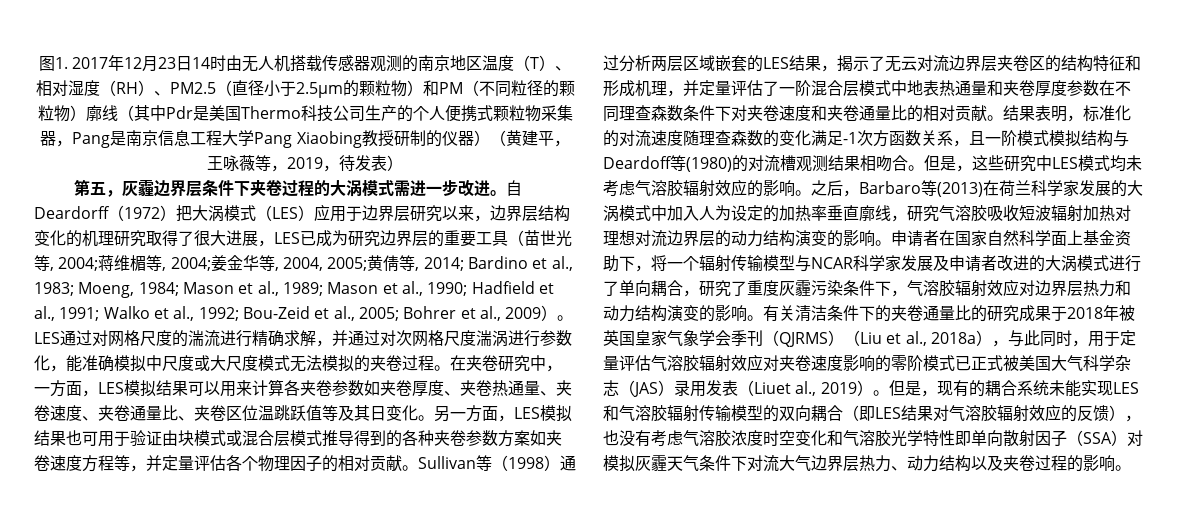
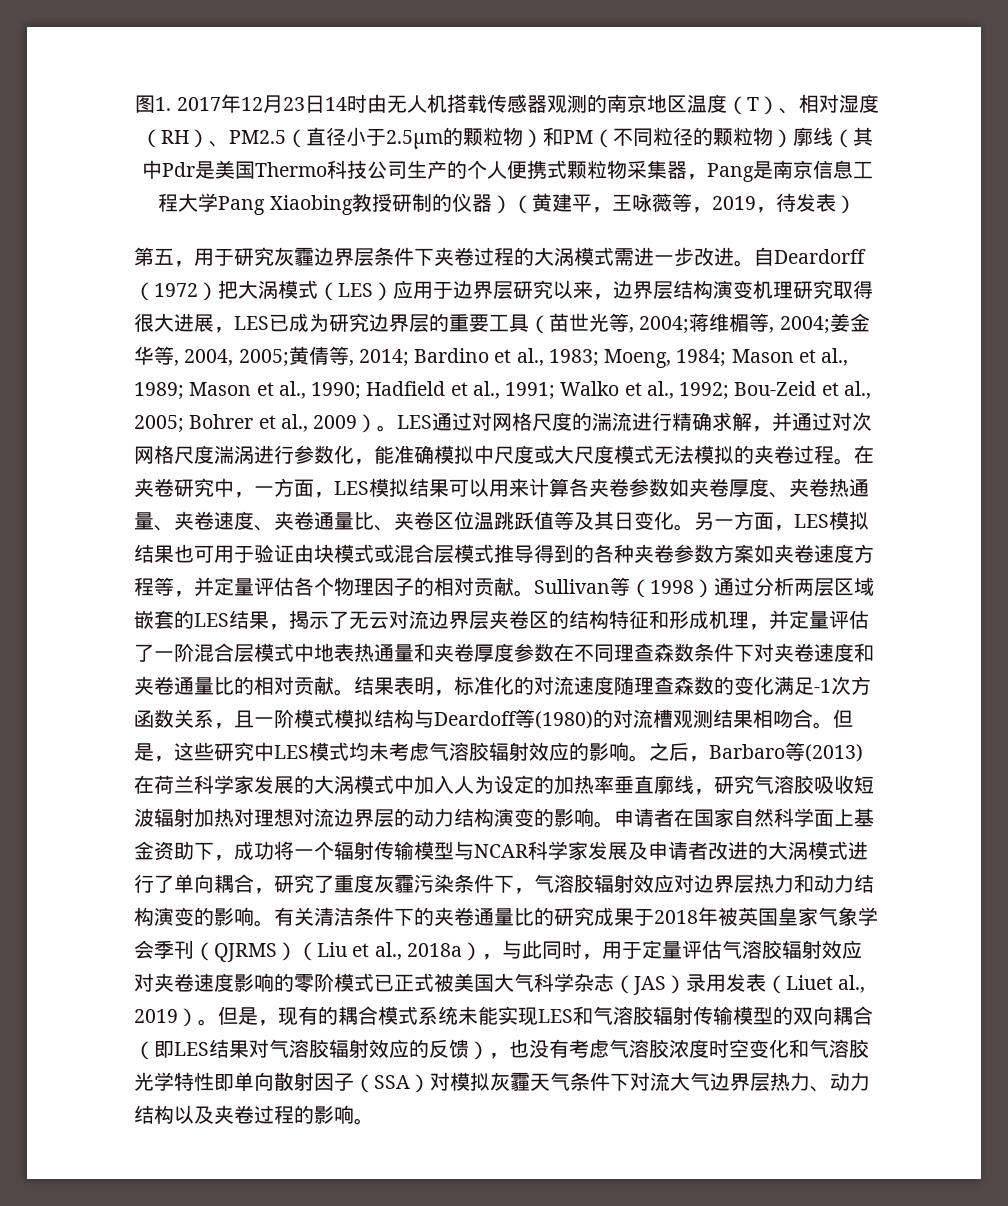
(123, 193) none -> [194,247,274,266] 用于研究
[34,230,82,247] 变化的 -> [713,280,753,299] 演变
[178,231,194,246] 了 -> (873, 289) none
(651, 268) none -> [234,841,274,860] 成功
(1017, 388) none -> [378,1006,418,1025] 模式

